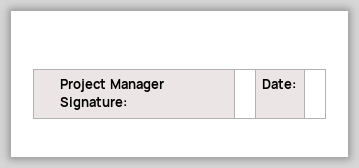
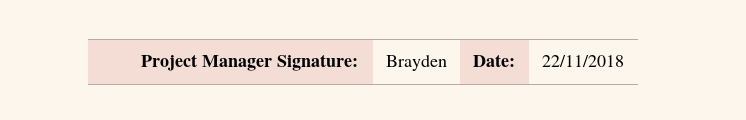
(128, 103) none -> [385,55,447,71] Brayden
(297, 84) none -> [541,55,624,67] 22/11/2018

